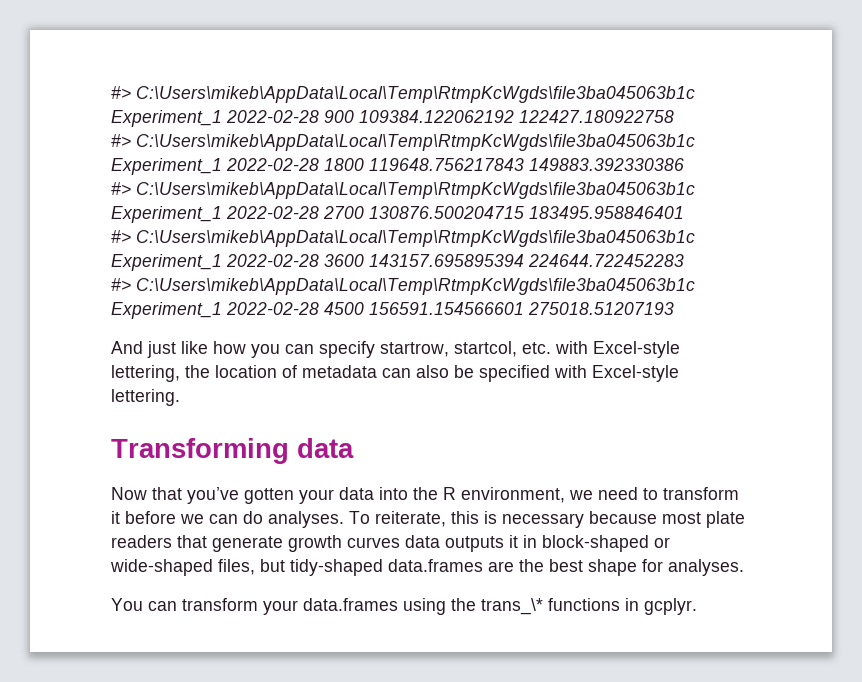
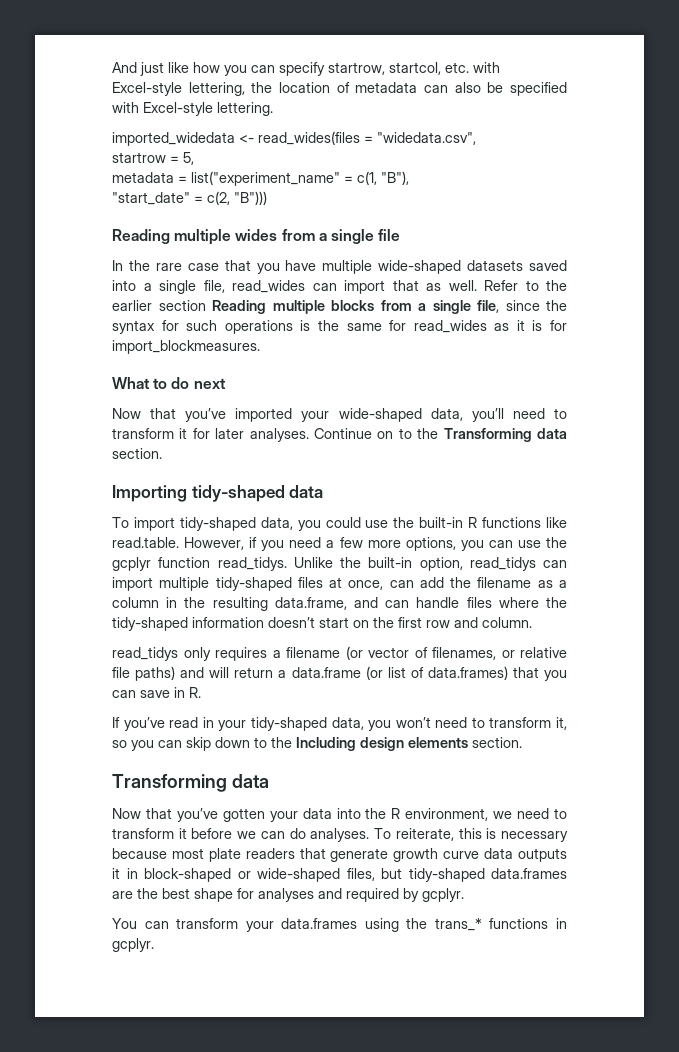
[111,86,695,103] [111,110,674,127] [111,134,695,151] [111,158,684,175] [111,182,695,199] [111,206,684,223] [111,230,695,247] [111,254,684,271] [111,278,695,295] [111,302,674,319] #> C:\Users\mikeb\AppData\Local\Temp\RtmpKcWgds\file3ba045063b1c Experiment_1 2022-02-28 900 109384.122062192 122427.180922758 // #> C:\Users\mikeb\AppData\Local\Temp\RtmpKcWgds\file3ba045063b1c Experiment_1 2022-02-28 1800 119648.756217843 149883.392330386 // #> C:\Users\mikeb\AppData\Local\Temp\RtmpKcWgds\file3ba045063b1c Experiment_1 2022-02-28 2700 130876.500204715 183495.958846401 // #> C:\Users\mikeb\AppData\Local\Temp\RtmpKcWgds\file3ba045063b1c Experiment_1 2022-02-28 3600 143157.695895394 224644.722452283 // #> C:\Users\mikeb\AppData\Local\Temp\RtmpKcWgds\file3ba045063b1c Experiment_1 2022-02-28 4500 156591.154566601 275018.51207193 // -> (112, 67) none
(180, 397) none -> [112,131,476,146] [112,152,194,165] [112,171,409,186] [112,191,267,205] [112,229,401,245] [112,260,567,274] [112,280,567,294] [112,300,567,314] [112,320,567,334] [112,340,260,354] [112,377,226,389] [112,408,567,422] [112,428,567,442] [112,448,162,459] [112,485,324,502] [112,517,568,531] [112,537,567,551] [112,557,567,571] [112,577,567,591] [112,597,567,611] [112,617,532,631] [112,646,567,661] [112,666,567,681] [112,687,201,698] [112,717,567,731] [112,737,522,751] // imported_widedata <- read_wides(files = "widedata.csv", // startrow = 5, // metadata = list("experiment_name" = c(1, "B"), // "start_date" = c(2, "B"))) // Reading multiple wides from a single file // In the rare case that you have multiple wide-shaped datasets saved into a single file, read_wides can import that as well. Refer to the earlier section Reading multiple blocks from a single file, since the syntax for such operations is the same for read_wides as it is for import_blockmeasures. // What to do next // Now that you’ve imported your wide-shaped data, you’ll need to transform it for later analyses. Continue on to the Transforming data section. // Importing tidy-shaped data // To import tidy-shaped data, you could use the built-in R functions like read.table. However, if you need a few more options, you can use the gcplyr function read_tidys. Unlike the built-in option, read_tidys can import multiple tidy-shaped files at once, can add the filename as a column in the resulting data.frame, and can handle files where the tidy-shaped information doesn’t start on the first row and column. // read_tidys only requires a filename (or vector of filenames, or relative file paths) and will return a data.frame (or list of data.frames) that you can save in R. // If you’ve read in your tidy-shaped data, you won’t need to transform it, so you can skip down to the Including design elements section.
[347,537,400,548] curves -> [443,851,480,859] curve
[668,559,744,576] analyses. -> [258,888,464,902] analyses and required by gcplyr.
[481,598,543,615] trans_\* -> [434,918,482,931] trans_*

